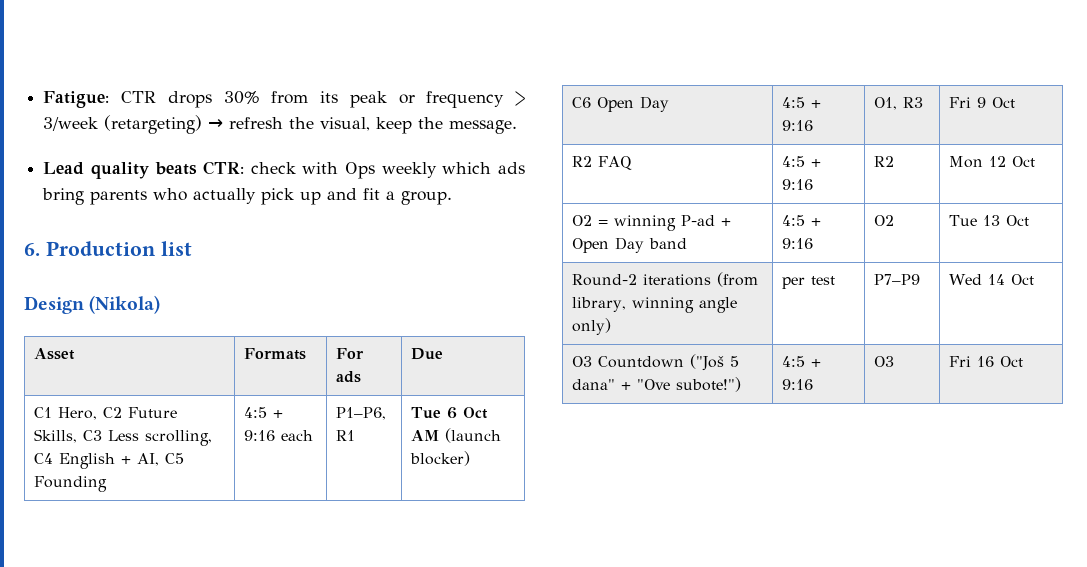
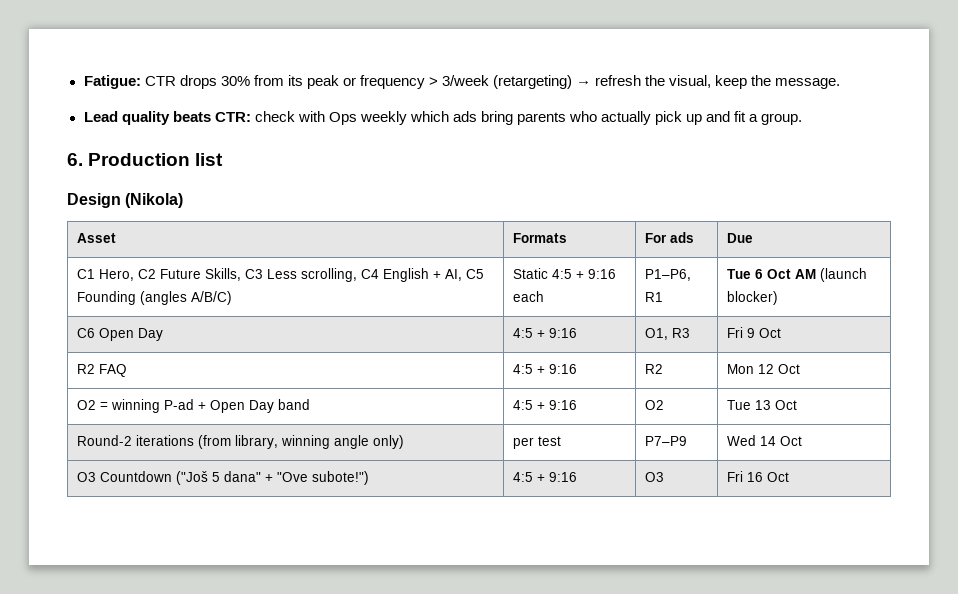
(107, 484) | -> [139,291,232,305] [512,268,548,279] (angles A/B/C) | Static

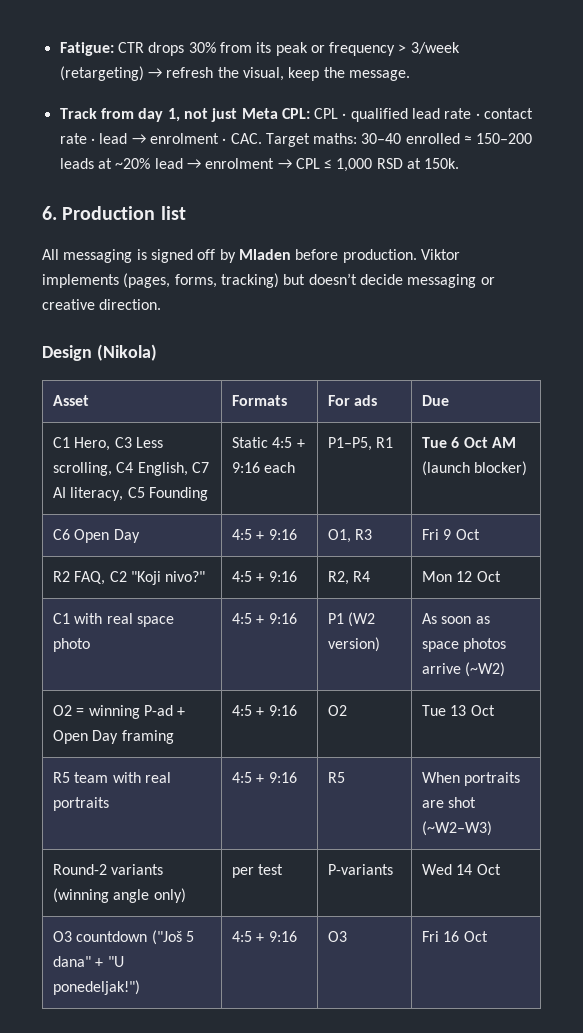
[83,111,803,125] [67,153,224,166] Lead quality beats CTR: check with Ops weekly which ads bring parents who actually pick up and fit a group. // 6. Production list -> [59,108,534,122] [59,133,533,147] [59,158,460,172] [42,206,186,220] [42,249,460,263] [42,273,495,288] [42,299,162,310] Track from day 1, not just Meta CPL: CPL · qualified lead rate · contact rate · lead → enrolment · CAC. Target maths: 30–40 enrolled ≈ 150–200 leads at ~20% lead → enrolment → CPL ≤ 1,000 RSD at 150k. // 6. Production list // All messaging is signed off by Mladen before production. Viktor implements (pages, forms, tracking) but doesn’t decide messaging or creative direction.
[137,268,241,281] C2 Future Skills, -> (111, 444) none
[382,268,462,282] English + AI, -> [137,462,209,476] [52,487,124,501] English, C7 AI literacy,
[139,291,232,305] (angles A/B/C) -> (208, 494) none
[644,269,691,281] P1–P6, -> [327,437,372,451] P1–P5,
[98,364,127,377] [512,364,577,374] [644,364,663,374] FAQ | 4:5 + 9:16 | R2 -> [74,571,206,585] [231,571,297,582] [327,571,371,585] FAQ, C2 "Koji nivo?" | 4:5 + 9:16 | R2, R4
(800, 369) none -> [52,613,174,627] [52,638,90,652] [231,613,297,624] [327,612,376,627] [327,637,380,652] [421,613,490,624] [421,638,507,652] [421,662,506,677] // C1 with real space photo | 4:5 + 9:16 | P1 (W2 version) | As soon as space photos arrive (~W2)
[277,399,310,410] band -> [121,730,174,744] framing
[76,435,330,449] Round-2 iterations (from library, winning -> [52,772,171,783] [52,797,109,811] [231,772,297,783] [327,772,345,783] [421,772,521,786] [421,797,477,808] [421,821,492,836] [52,864,164,875] [52,888,109,903] R5 team with real portraits | 4:5 + 9:16 | R5 | When portraits are shot (~W2–W3) // Round-2 variants (winning
[644,436,687,446] P7–P9 -> [327,864,393,875] P-variants
[99,471,172,482] Countdown -> [76,931,148,942] countdown
[276,471,369,485] "Ove subote!") -> [107,956,124,967] [52,980,140,995] "U ponedeljak!")

